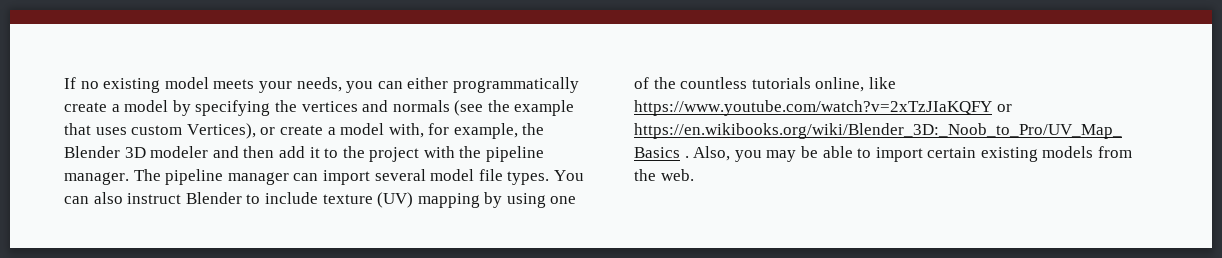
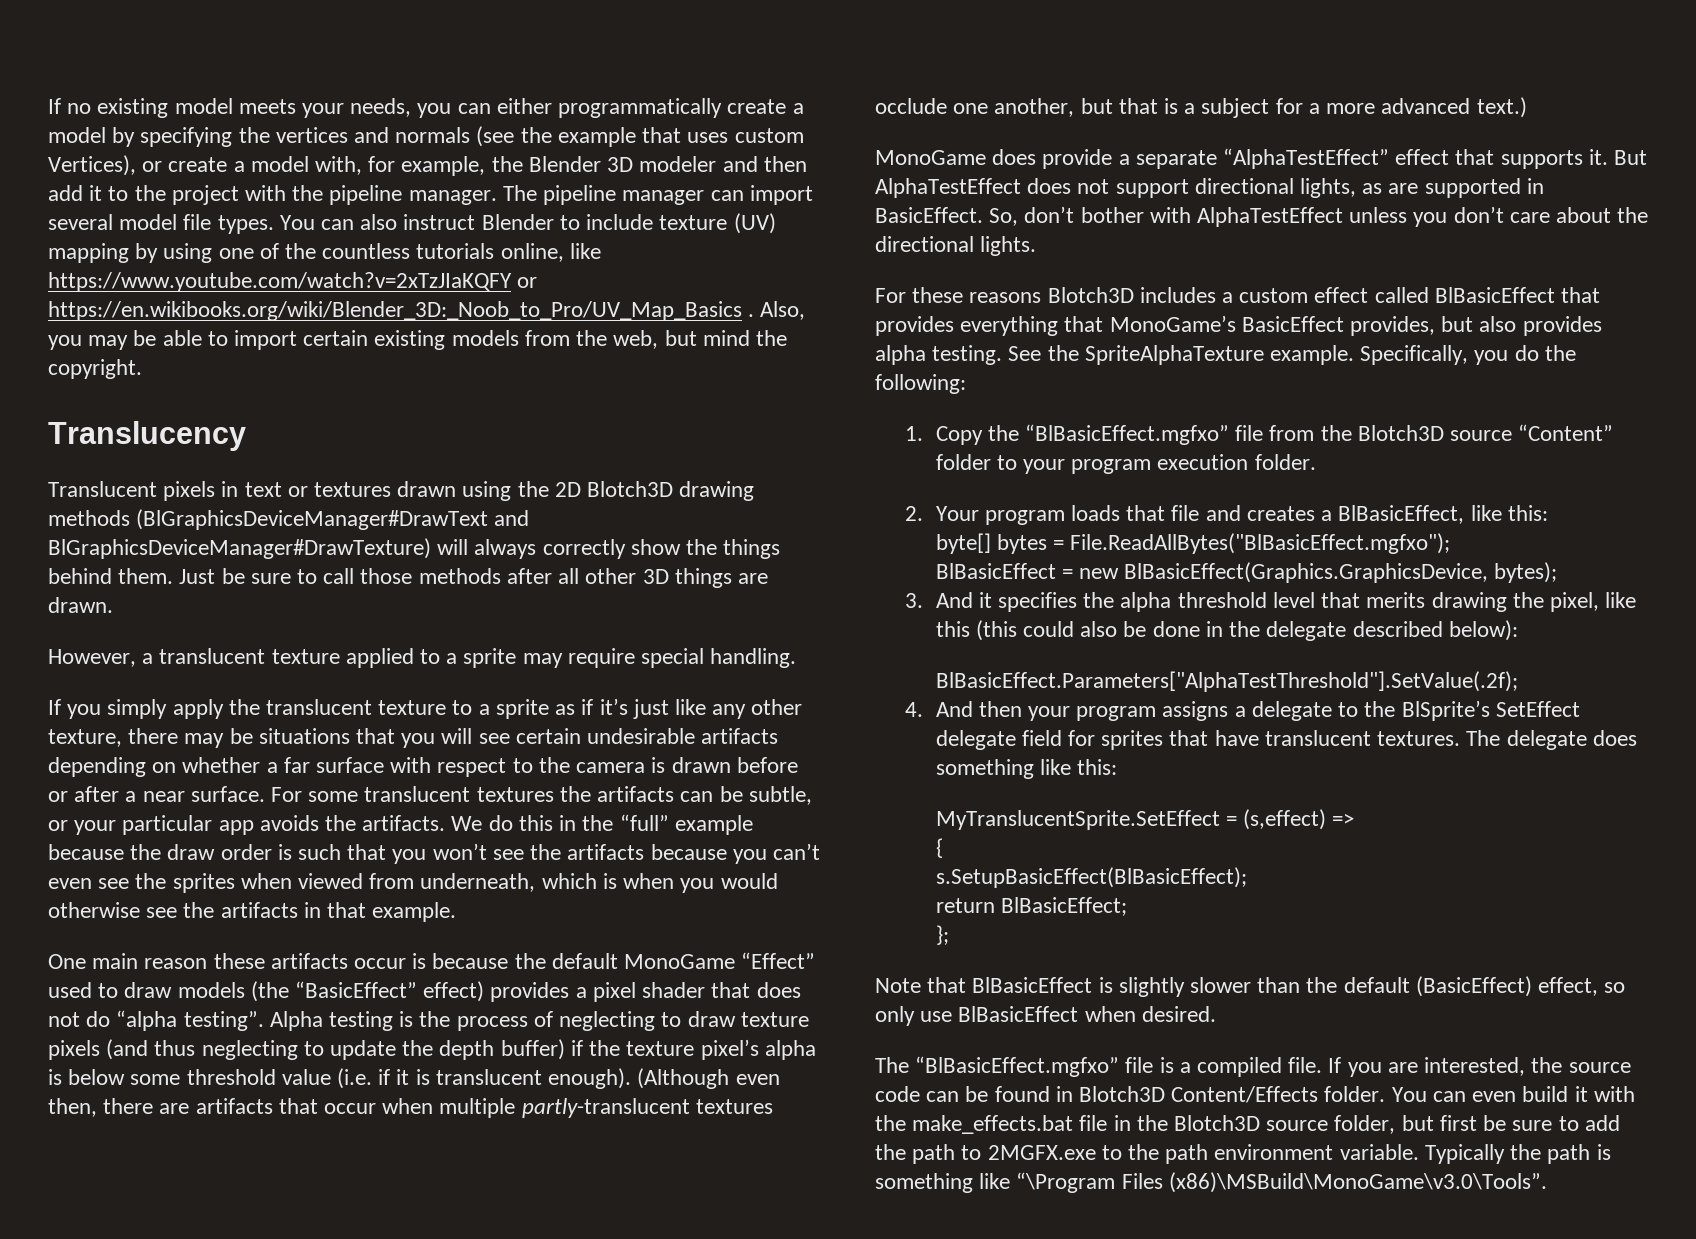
[660,169,694,181] web. -> [613,330,787,349] [48,359,142,379] [48,421,246,451] [48,481,755,501] [48,509,530,530] [48,538,781,559] [48,568,768,588] [48,597,113,613] [48,648,797,668] [48,698,803,719] [48,728,779,748] [48,757,798,777] [48,786,812,805] [48,814,753,835] [48,843,820,864] [48,873,778,893] [48,902,457,922] [48,952,816,969] [48,981,801,1002] [48,1010,809,1031] [48,1039,816,1060] [48,1068,780,1089] [48,1098,773,1118] [875,97,1527,118] [875,148,1648,169] [875,178,1544,198] [875,206,1649,227] [875,236,1037,256] [875,287,1601,303] [875,315,1602,336] [875,345,1576,365] [875,374,966,394] [905,424,1614,445] [935,454,1316,474] [905,505,1548,525] [935,533,1451,554] [935,562,1558,583] [905,592,1637,612] [935,620,1518,641] [935,671,1518,692] [905,700,1580,721] [935,730,1637,750] [935,759,1118,779] [935,809,1355,830] [935,838,943,858] [935,867,1247,888] [935,897,1127,916] [935,925,949,945] [875,976,1626,997] [875,1006,1216,1026] [875,1056,1631,1077] [875,1086,1635,1103] [875,1115,1620,1134] [875,1144,1611,1164] [875,1172,1547,1193] web, but mind the copyright. // Translucency // Translucent pixels in text or textures drawn using the 2D Blotch3D drawing methods (BlGraphicsDeviceManager#DrawText and BlGraphicsDeviceManager#DrawTexture) will always correctly show the things behind them. Just be sure to call those methods after all other 3D things are drawn. // However, a translucent texture applied to a sprite may require special handling. // If you simply apply the translucent texture to a sprite as if it’s just like any other texture, there may be situations that you will see certain undesirable artifacts depending on whether a far surface with respect to the camera is drawn before or after a near surface. For some translucent textures the artifacts can be subtle, or your particular app avoids the artifacts. We do this in the “full” example because the draw order is such that you won’t see the artifacts because you can’t even see the sprites when viewed from underneath, which is when you would otherwise see the artifacts in that example. // One main reason these artifacts occur is because the default MonoGame “Effect” used to draw models (the “BasicEffect” effect) provides a pixel shader that does not do “alpha testing”. Alpha testing is the process of neglecting to draw texture pixels (and thus neglecting to update the depth buffer) if the texture pixel’s alpha is below some threshold value (i.e. if it is translucent enough). (Although even then, there are artifacts that occur when multiple partly-translucent textures occlude one another, but that is a subject for a more advanced text.) // MonoGame does provide a separate “AlphaTestEffect” effect that supports it. But AlphaTestEffect does not support directional lights, as are supported in BasicEffect. So, don’t bother with AlphaTestEffect unless you don’t care about the directional lights. // For these reasons Blotch3D includes a custom effect called BlBasicEffect that provides everything that MonoGame’s BasicEffect provides, but also provides alpha testing. See the SpriteAlphaTexture example. Specifically, you do the following: // 1. Copy the “BlBasicEffect.mgfxo” file from the Blotch3D source “Content” folder to your program execution folder. // 2. Your program loads that file and creates a BlBasicEffect, like this: // byte[] bytes = File.ReadAllBytes("BlBasicEffect.mgfxo"); // BlBasicEffect = new BlBasicEffect(Graphics.GraphicsDevice, bytes); // 3. And it specifies the alpha threshold level that merits drawing the pixel, like this (this could also be done in the delegate described below): // BlBasicEffect.Parameters["AlphaTestThreshold"].SetValue(.2f); // 4. And then your program assigns a delegate to the BlSprite’s SetEffect delegate field for sprites that have translucent textures. The delegate does something like this: // MyTranslucentSprite.SetEffect = (s,effect) => // { // s.SetupBasicEffect(BlBasicEffect); // return BlBasicEffect; // }; // Note that BlBasicEffect is slightly slower than the default (BasicEffect) effect, so only use BlBasicEffect when desired. // The “BlBasicEffect.mgfxo” file is a compiled file. If you are interested, the source code can be found in Blotch3D Content/Effects folder. You can even build it with the make_effects.bat file in the Blotch3D source folder, but first be sure to add the path to 2MGFX.exe to the path environment variable. Typically the path is something like “\Program Files (x86)\MSBuild\MonoGame\v3.0\Tools”.

